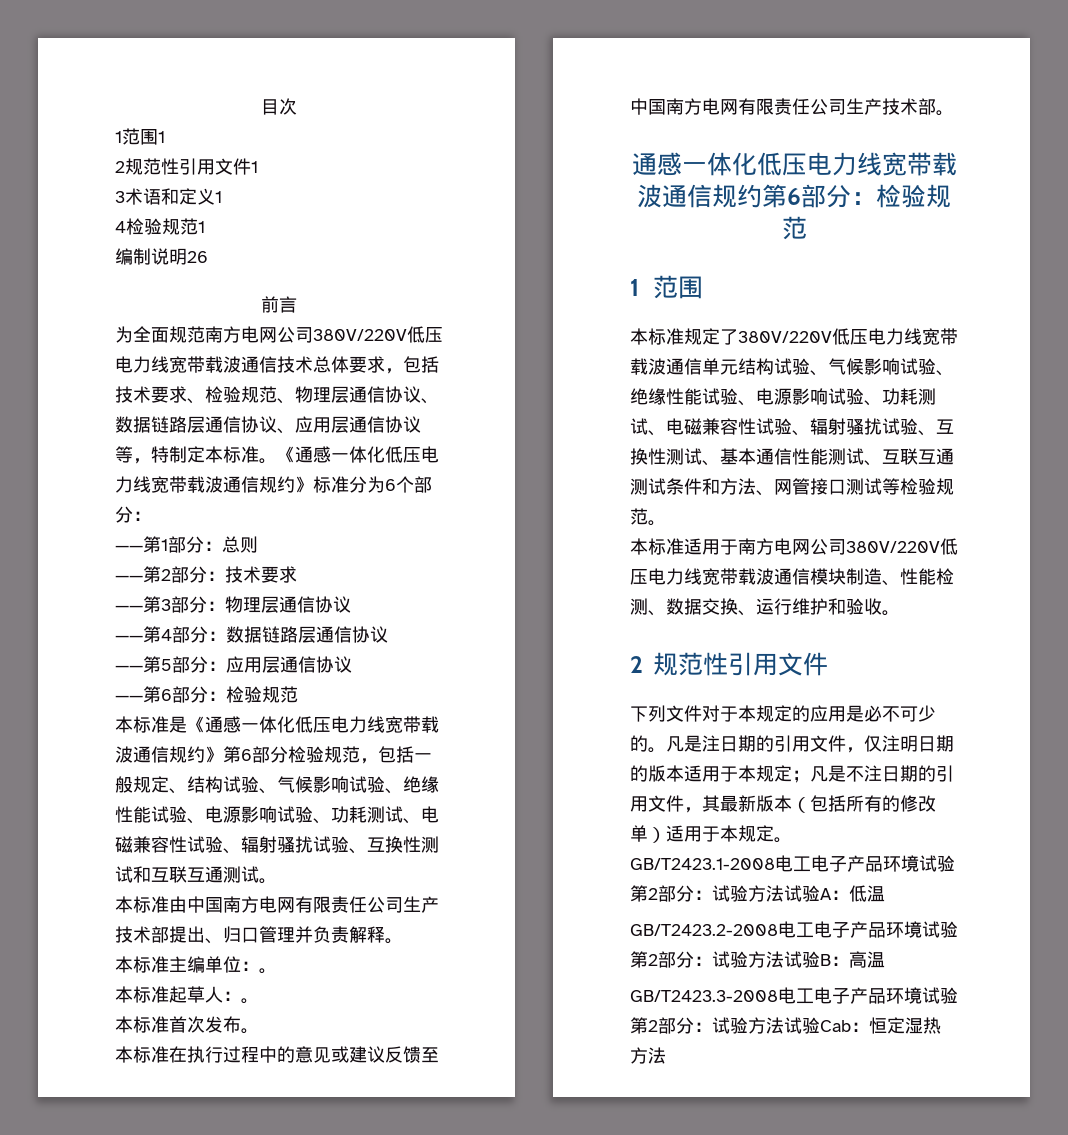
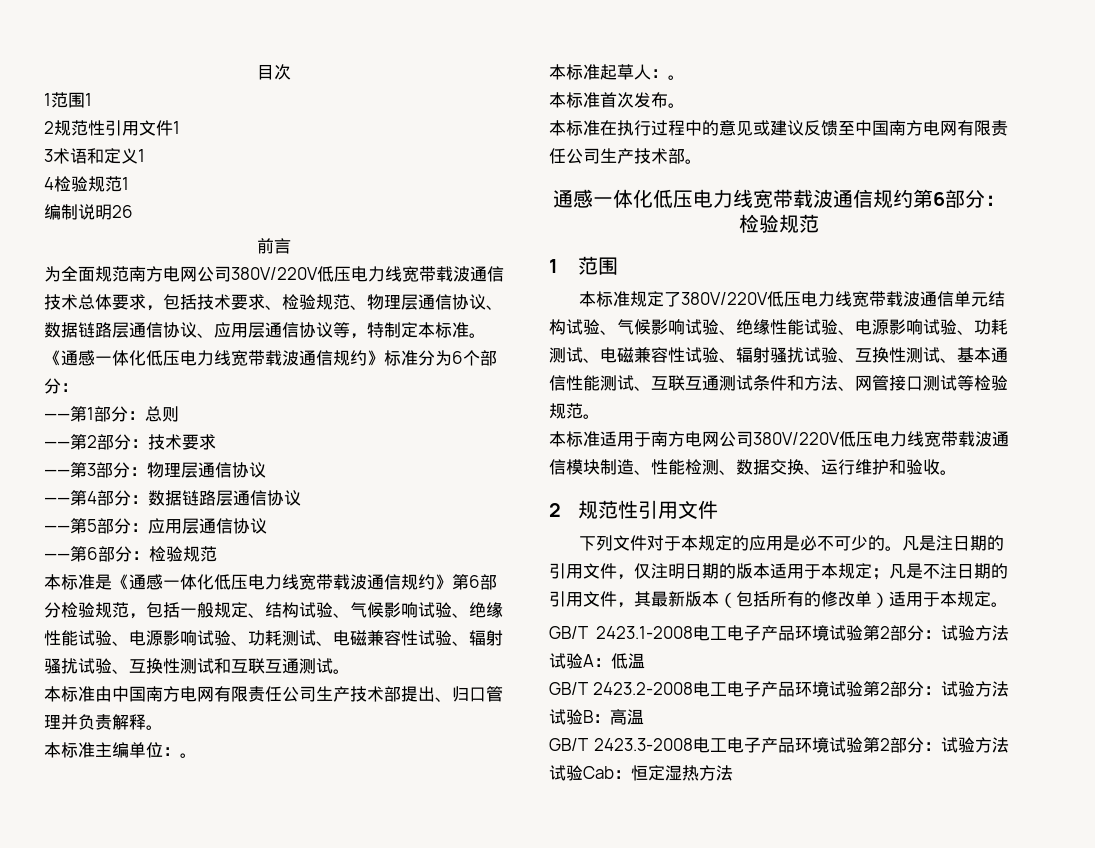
[630,858,775,870] GB/T2423.1-2008 -> [549,626,693,639] GB/T 2423.1-2008
[630,924,778,936] GB/T2423.2-2008 -> [549,682,693,695] GB/T 2423.2-2008
[630,990,778,1002] GB/T2423.3-2008 -> [549,738,693,751] GB/T 2423.3-2008

